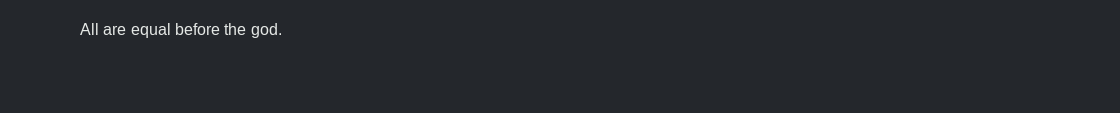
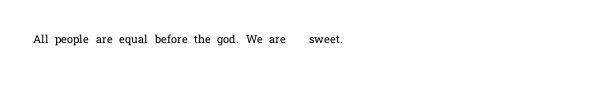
(99, 29) none -> [55,34,90,46] people
(282, 30) none -> [245,35,343,44] We are sweet.

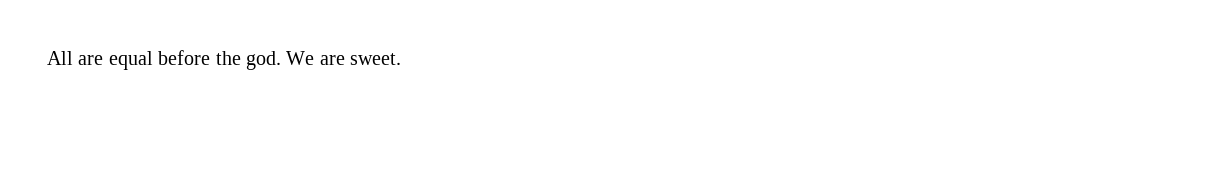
[55,34,90,46] people -> (73, 58) none

